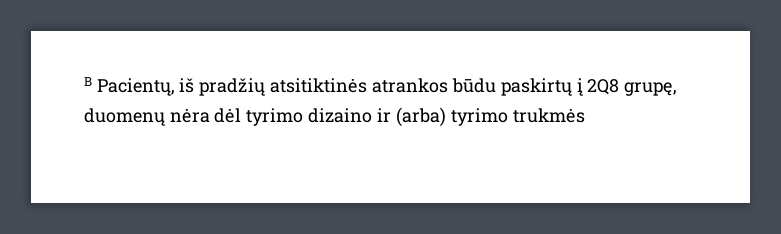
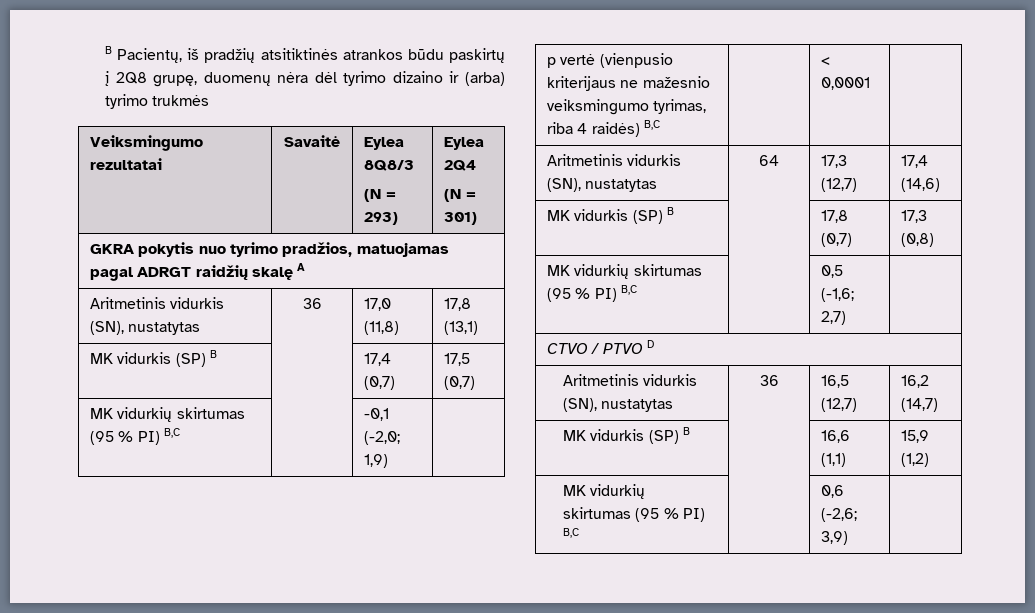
(585, 115) none -> [89,135,203,151] [89,158,162,170] [284,135,340,147] [363,137,404,150] [363,160,414,171] [363,189,396,202] [363,212,398,225] [443,137,484,150] [443,160,476,171] [443,189,476,202] [443,212,477,225] [89,242,449,257] [89,263,306,281] [89,297,225,309] [89,321,201,335] [302,298,322,309] [363,298,391,311] [363,321,399,335] [443,298,471,311] [443,321,478,335] [89,350,217,367] [363,353,391,366] [363,376,395,390] [443,353,470,366] [443,376,475,390] [89,407,245,422] [89,428,180,445] [363,408,389,421] [363,431,400,445] [363,454,388,468] [546,53,673,68] [546,76,710,91] [546,99,707,115] [546,120,660,137] [820,57,830,65] [820,77,870,90] [546,154,682,166] [546,178,658,192] [759,155,779,166] [820,155,847,168] [820,178,857,192] [900,155,928,168] [900,178,940,192] [546,207,674,224] [820,210,848,223] [820,233,852,247] [900,210,927,223] [900,233,934,247] [546,264,702,279] [546,285,637,302] [820,265,843,278] [820,288,854,302] [820,311,846,325] [546,340,654,354] [563,374,698,386] [563,398,674,412] [759,375,779,386] [820,375,849,388] [820,398,857,412] [900,375,929,388] [900,398,938,412] [563,427,691,444] [820,430,850,443] [820,453,846,467] [900,430,929,443] [900,453,929,467] [563,484,646,499] [563,507,706,522] [563,528,580,538] [820,485,844,498] [820,508,857,522] [820,531,848,545] // Veiksmingumo rezultatai | Savaitė | Eylea 8Q8/3 // (N = 293) | Eylea 2Q4 // (N = 301) // GKRA pokytis nuo tyrimo pradžios, matuojamas pagal ADRGT raidžių skalę A // Aritmetinis vidurkis (SN), nustatytas | 36 | 17,0 (11,8) | 17,8 (13,1) // MK vidurkis (SP) B | | 17,4 (0,7) | 17,5 (0,7) // MK vidurkių skirtumas (95 % PI) B,C | | -0,1 (-2,0; 1,9) | // p vertė (vienpusio kriterijaus ne mažesnio veiksmingumo tyrimas, riba 4 raidės) B,C | | < 0,0001 | // Aritmetinis vidurkis (SN), nustatytas | 64 | 17,3 (12,7) | 17,4 (14,6) // MK vidurkis (SP) B | | 17,8 (0,7) | 17,3 (0,8) // MK vidurkių skirtumas (95 % PI) B,C | | 0,5 (-1,6; 2,7) | // CTVO / PTVO D // Aritmetinis vidurkis (SN), nustatytas | 36 | 16,5 (12,7) | 16,2 (14,7) // MK vidurkis (SP) B | | 16,6 (1,1) | 15,9 (1,2) // MK vidurkių skirtumas (95 % PI) B,C | | 0,6 (-2,6; 3,9) |

